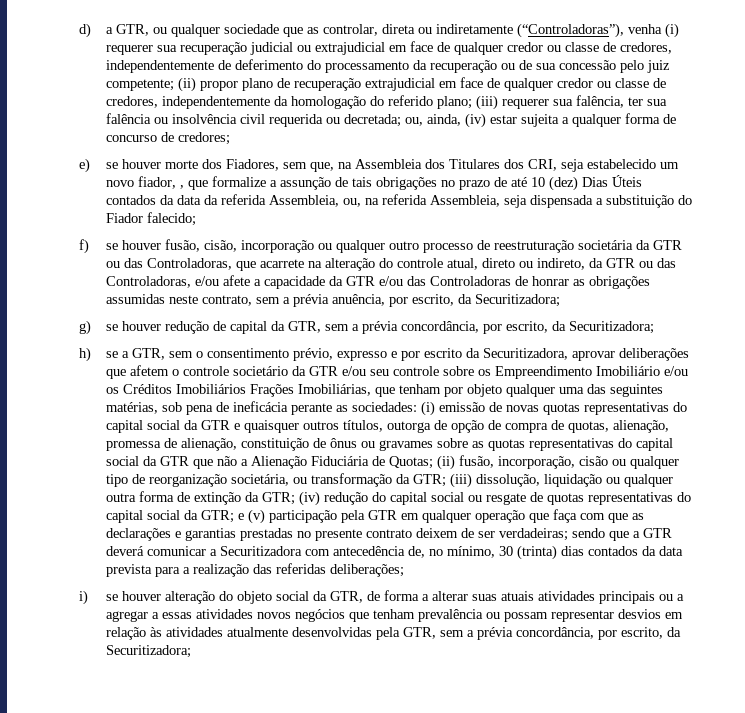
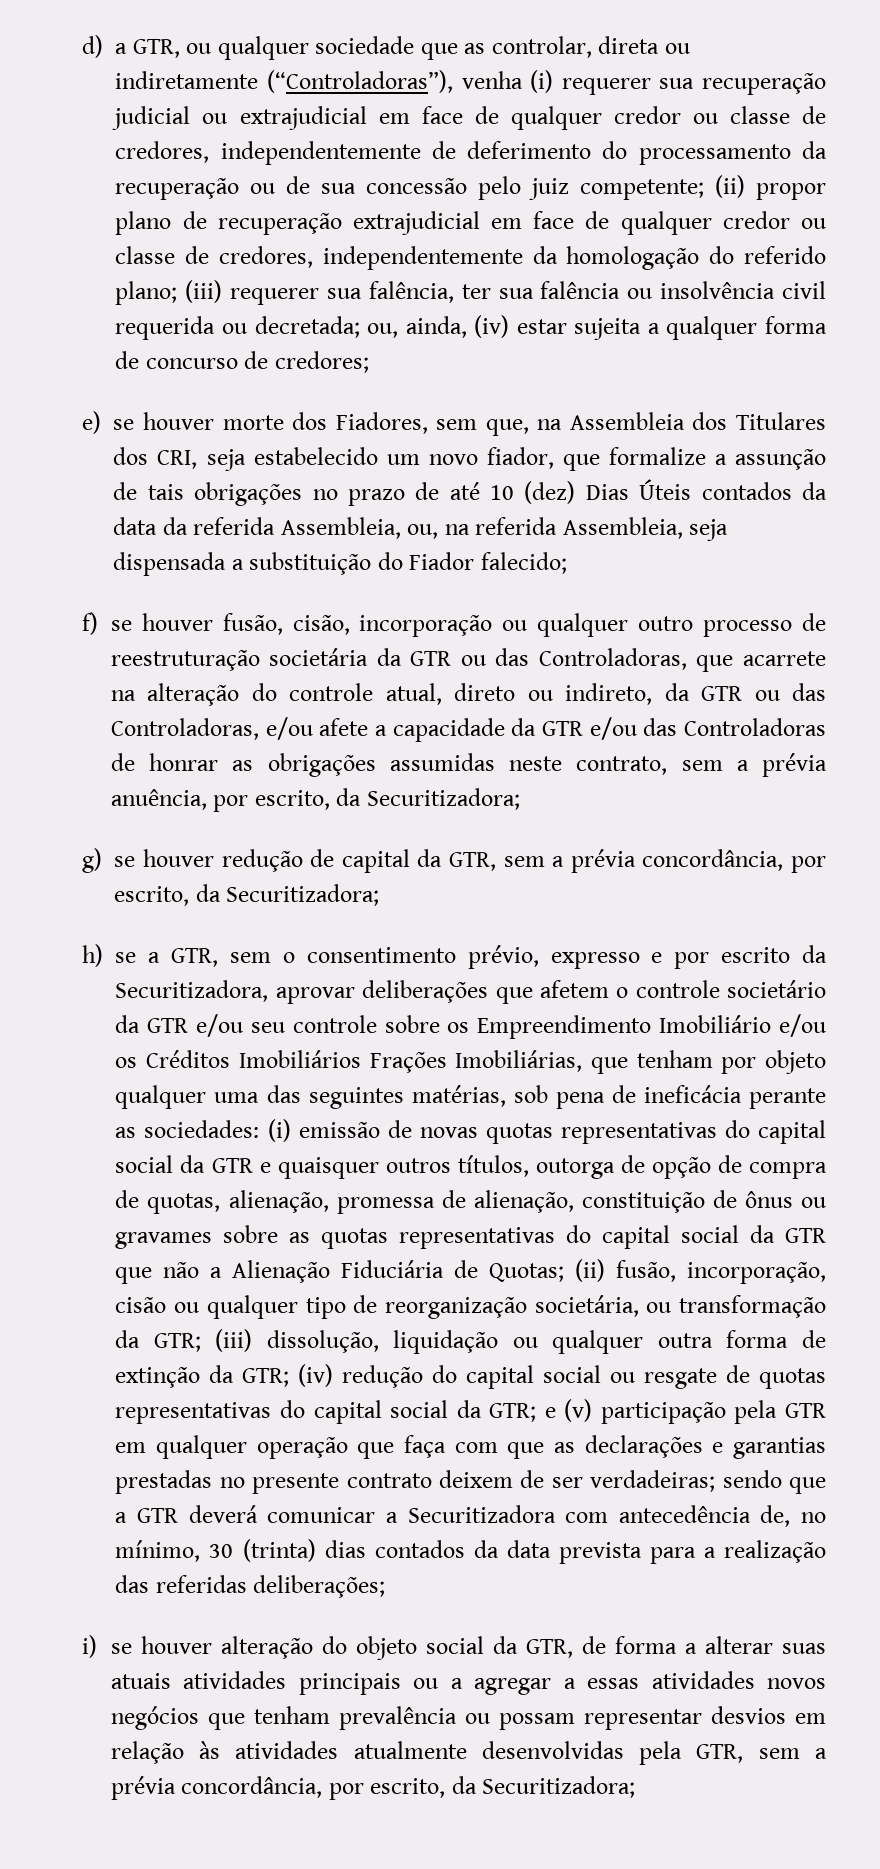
[179,185,184,189] , -> (554, 458) none

